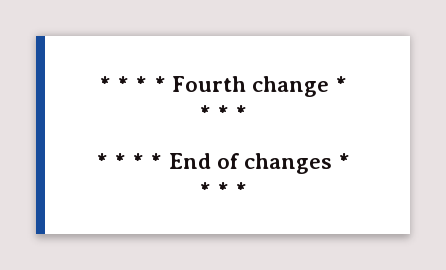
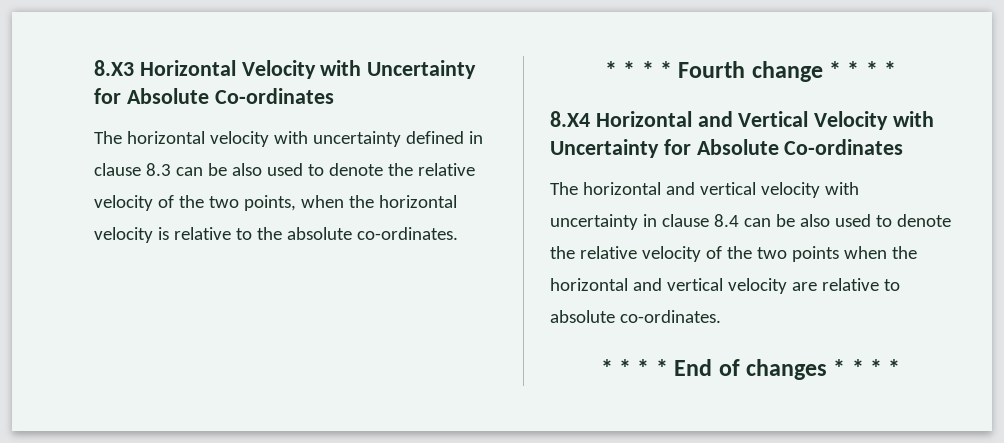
(99, 84) none -> [94,60,477,79] [94,88,334,104] [94,131,483,147] [94,163,475,176] [94,195,457,211] [94,227,458,243] 8.X3 Horizontal Velocity with Uncertainty for Absolute Co-ordinates // The horizontal velocity with uncertainty defined in clause 8.3 can be also used to denote the relative velocity of the two points, when the horizontal velocity is relative to the absolute co-ordinates. //
(248, 113) none -> [550,111,935,130] [550,139,904,158] [550,182,859,198] [550,214,951,230] [550,246,917,262] [550,278,900,294] [550,310,721,323] // 8.X4 Horizontal and Vertical Velocity with Uncertainty for Absolute Co-ordinates // The horizontal and vertical velocity with uncertainty in clause 8.4 can be also used to denote the relative velocity of the two points when the horizontal and vertical velocity are relative to absolute co-ordinates.

